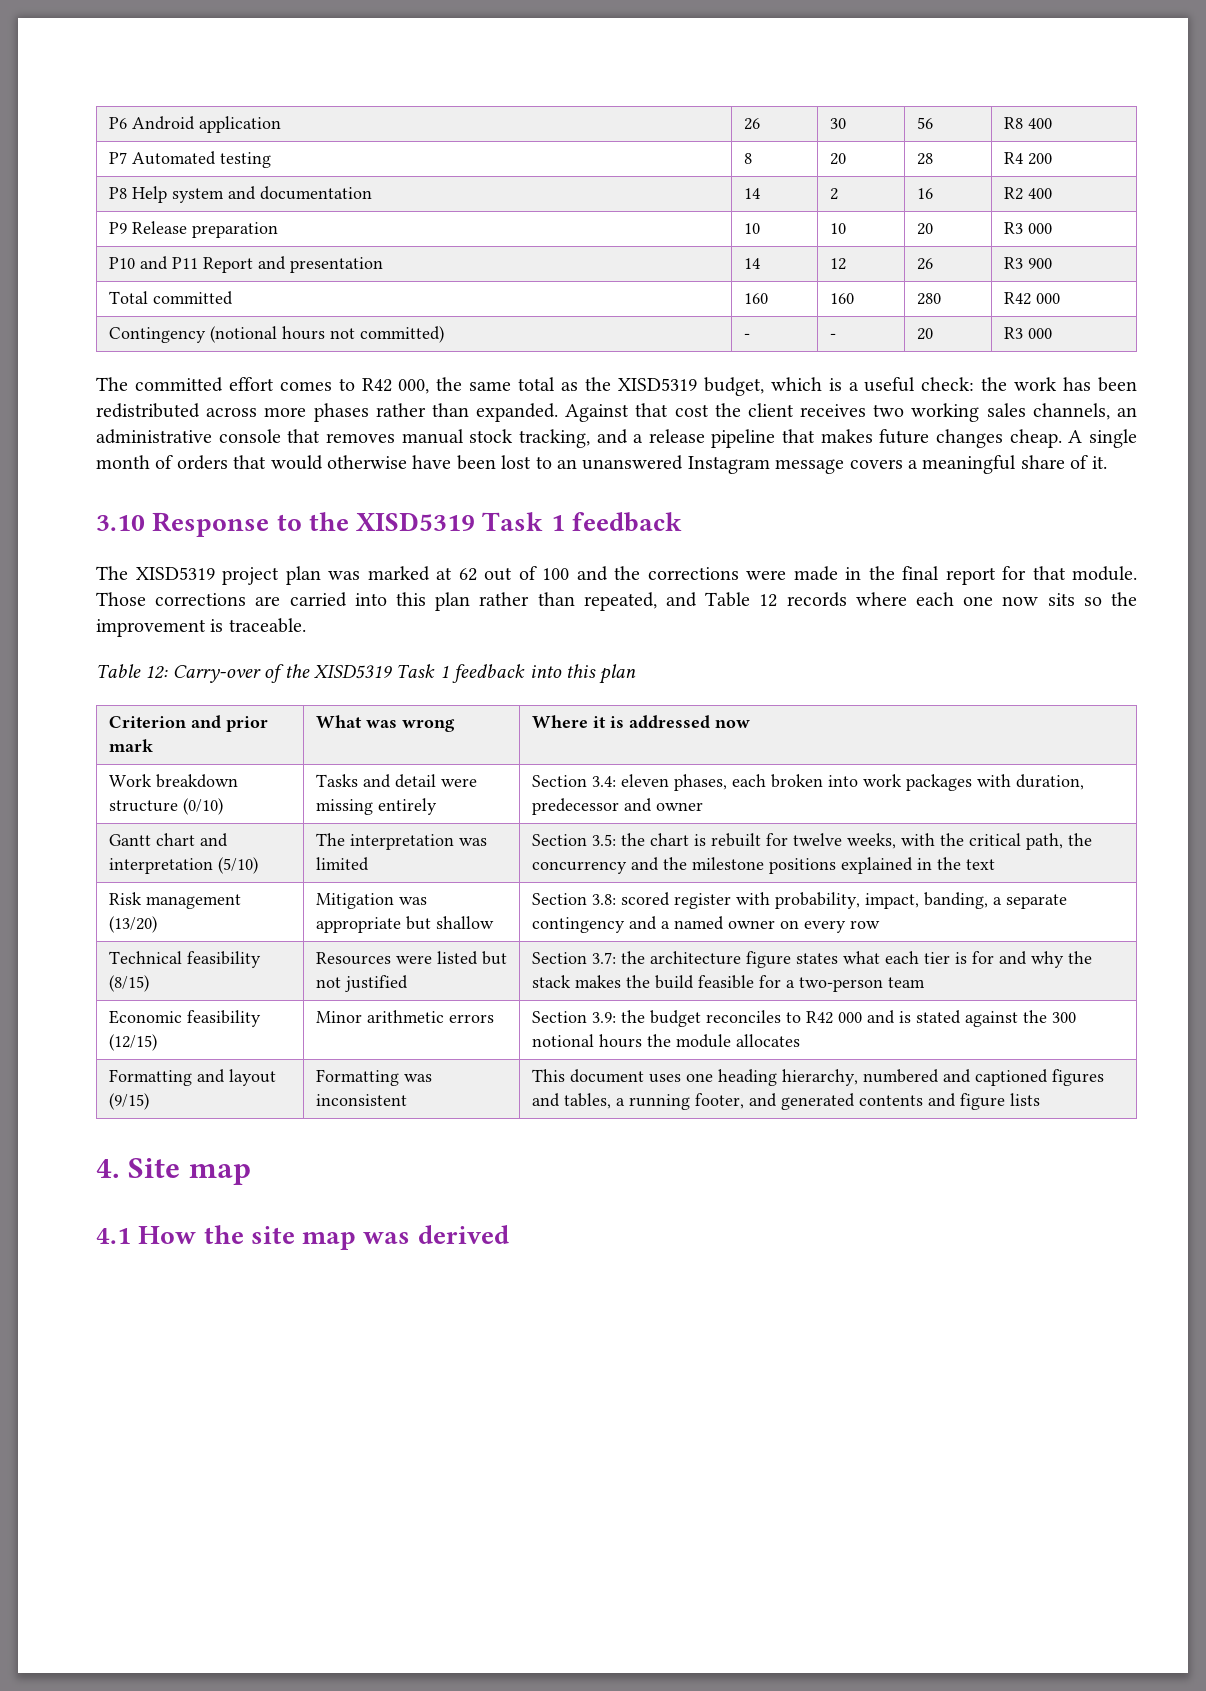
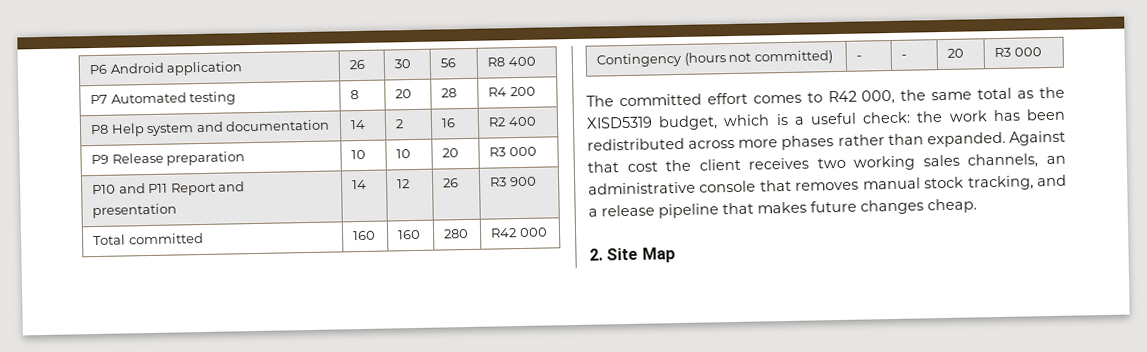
[209,326,325,343] (notional hours -> [683,52,726,66] (hours
[1068,429,1137,448] [96,455,1107,474] [96,512,683,537] [96,566,1137,585] [96,592,1138,611] [96,618,306,637] [96,664,637,684] [108,715,268,732] [108,739,153,752] [315,715,455,732] [531,715,750,728] [108,774,238,788] [108,798,223,815] [315,774,477,788] [315,798,437,815] [531,774,1084,791] [531,798,703,815] [108,833,228,847] [108,857,258,874] [315,833,487,850] [315,857,369,871] [531,833,1092,850] [531,857,995,874] [108,892,241,909] [108,916,157,933] [315,893,427,909] [315,916,494,933] [531,892,1067,909] [531,916,880,933] [108,951,261,968] [108,975,149,992] [315,951,507,965] [315,975,408,992] [531,951,1092,968] [531,975,925,992] [108,1010,261,1027] [108,1034,157,1051] [315,1010,494,1023] [531,1010,1076,1027] [531,1034,800,1048] [108,1069,276,1086] [108,1093,149,1110] [315,1069,432,1086] [315,1094,407,1106] [531,1069,1104,1086] [531,1093,1040,1110] [96,1158,251,1185] [96,1225,509,1250] A single month of orders that would otherwise have been lost to an unanswered Instagram message covers a meaningful share of it. // 3.10 Response to the XISD5319 Task 1 feedback // The XISD5319 project plan was marked at 62 out of 100 and the corrections were made in the final report for that module. Those corrections are carried into this plan rather than repeated, and Table 12 records where each one now sits so the improvement is traceable. // Table 12: Carry-over of the XISD5319 Task 1 feedback into this plan // Criterion and prior mark | What was wrong | Where it is addressed now // Work breakdown structure (0/10) | Tasks and detail were missing entirely | Section 3.4: eleven phases, each broken into work packages with duration, predecessor and owner // Gantt chart and interpretation (5/10) | The interpretation was limited | Section 3.5: the chart is rebuilt for twelve weeks, with the critical path, the concurrency and the milestone positions explained in the text // Risk management (13/20) | Mitigation was appropriate but shallow | Section 3.8: scored register with probability, impact, banding, a separate contingency and a named owner on every row // Technical feasibility (8/15) | Resources were listed but not justified | Section 3.7: the architecture figure states what each tier is for and why the stack makes the build feasible for a two-person team // Economic feasibility (12/15) | Minor arithmetic errors | Section 3.9: the budget reconciles to R42 000 and is stated against the 300 notional hours the module allocates // Formatting and layout (9/15) | Formatting was inconsistent | This document uses one heading hierarchy, numbered and captioned figures and tables, a running footer, and generated contents and figure lists // 4. Site map // 4.1 How the site map was derived -> [589,247,676,263] // 2. Site Map

